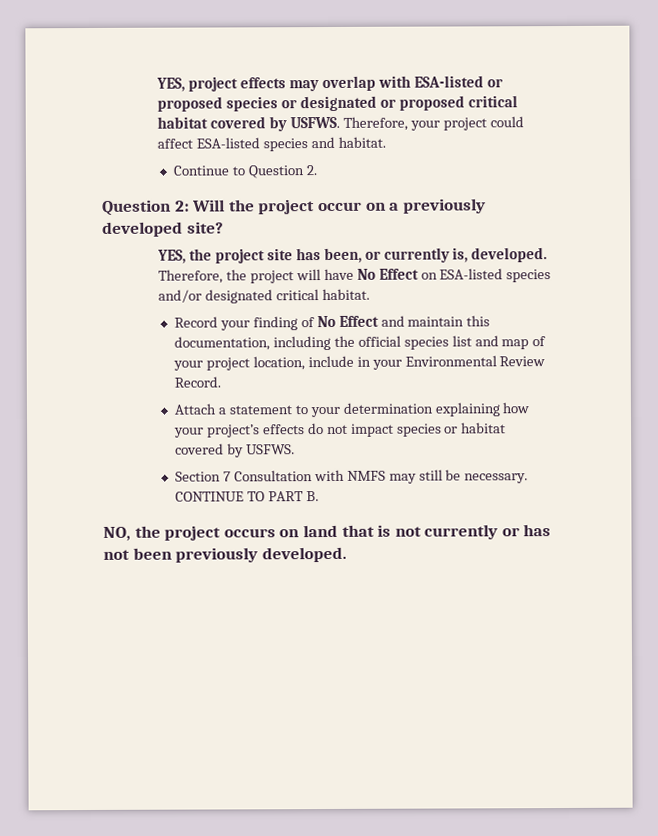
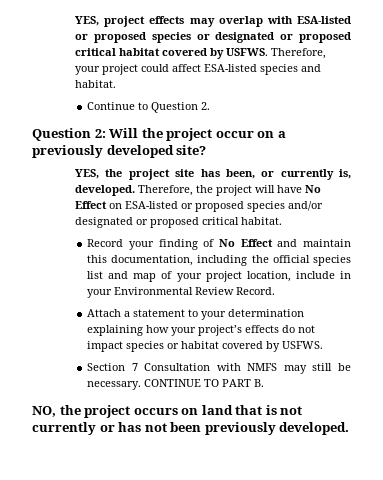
(504, 274) none -> [181,201,245,212] or proposed
(274, 296) none -> [136,217,200,228] or proposed

